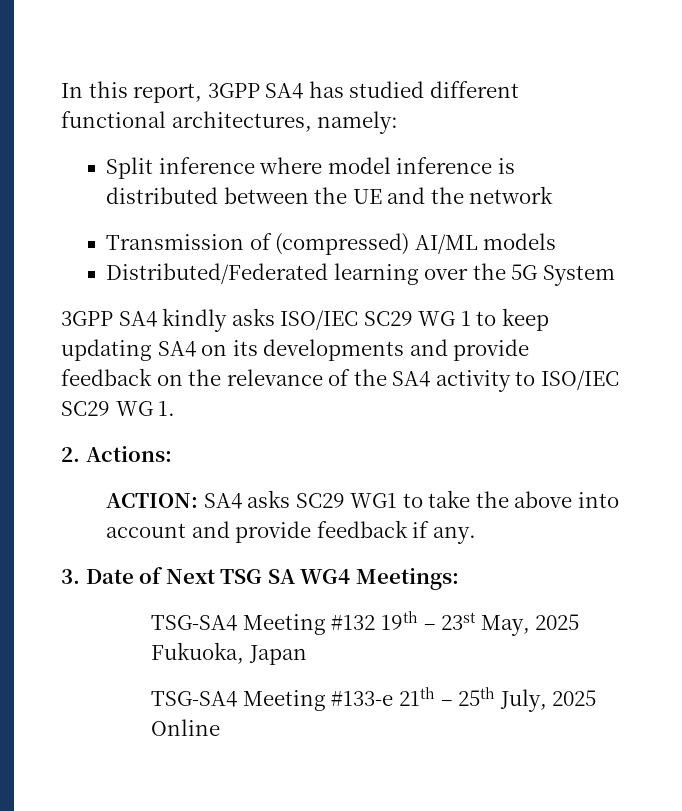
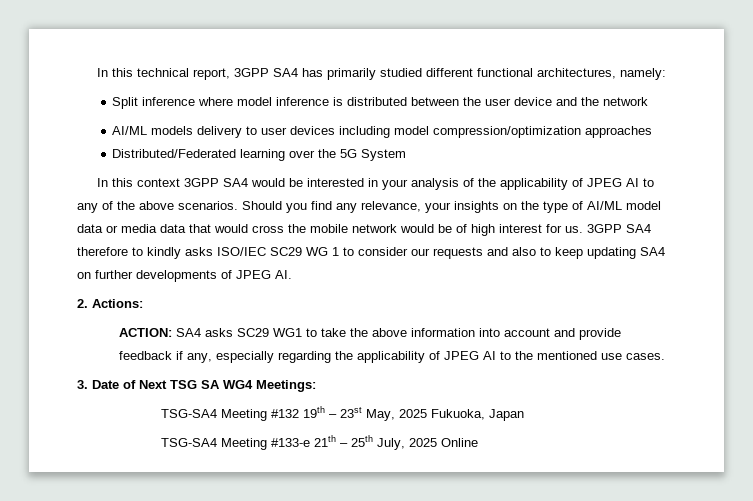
[61,81,128,98] In this -> [96,68,189,77] In this technical
(344, 89) none -> [326,68,376,80] primarily
[352,189,382,204] UE -> [485,97,553,106] user device
[106,233,410,255] Transmission of (compressed) -> (649, 101) none
(557, 241) none -> [197,126,653,138] delivery to user devices including model compression/optimization approaches
[61,311,157,327] 3GPP SA4 -> [96,178,654,190] [77,201,661,213] [77,224,651,236] [77,247,143,256] In this context 3GPP SA4 would be interested in your analysis of the applicability of JPEG AI to any of the above scenarios. Should you find any relevance, your insights on the type of AI/ML model data or media data that would cross the mobile network would be of high interest for us. 3GPP SA4 therefore to
[501,308,549,331] [61,339,530,361] [61,368,619,392] [61,401,176,416] keep updating SA4 on its developments and provide feedback on the relevance of the SA4 activity to ISO/IEC SC29 WG 1. -> [358,247,665,259] [77,270,292,282] consider our requests and also to keep updating SA4 on further developments of JPEG AI.
(573, 499) none -> [411,328,476,337] information
[432,526,476,544] any. -> [187,351,666,363] any, especially regarding the applicability of JPEG AI to the mentioned use cases.

